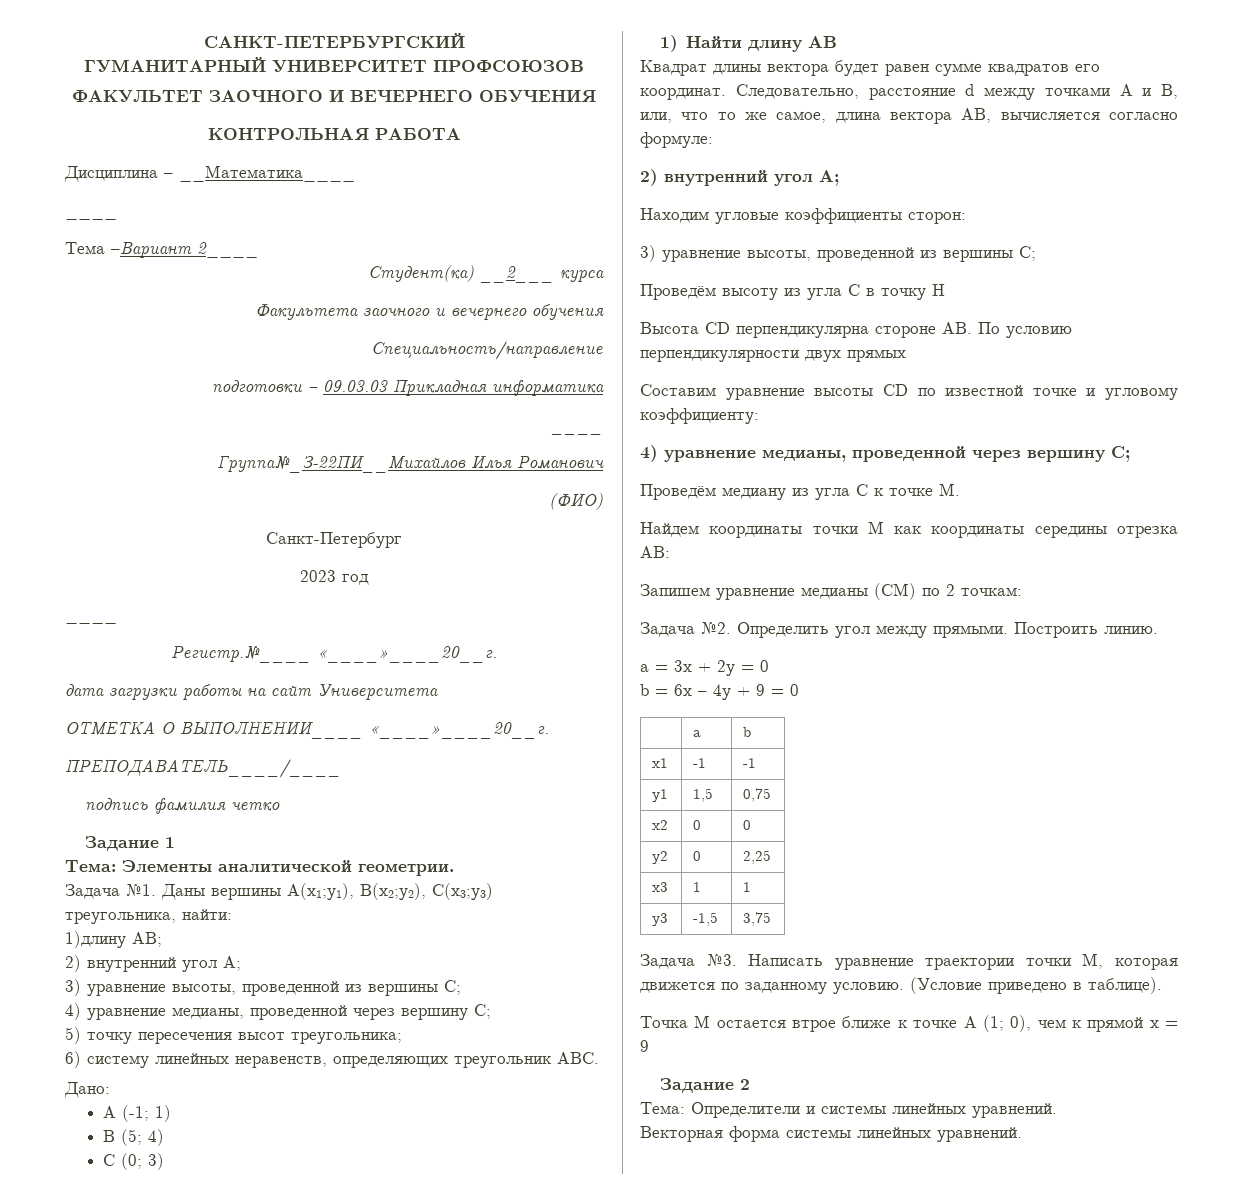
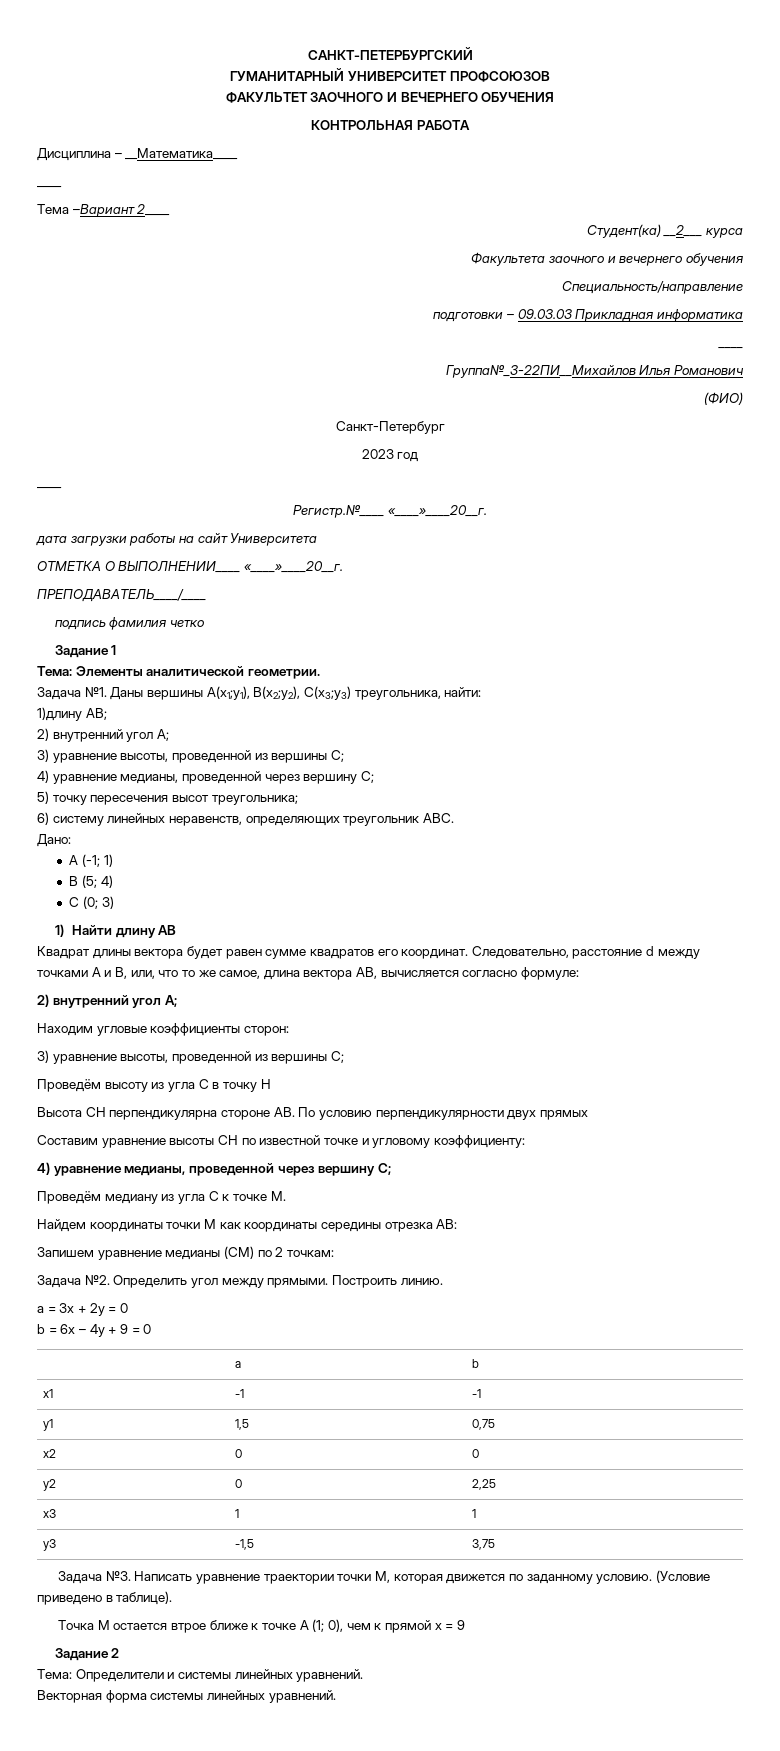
[705,322,730,334] CD -> [85,1107,106,1117] CH
[882,384,908,396] CD -> [217,1135,238,1145] CH

